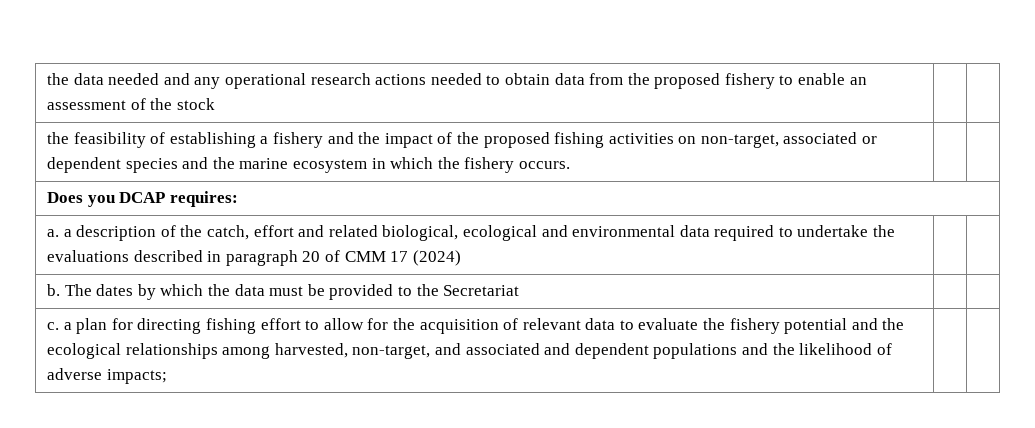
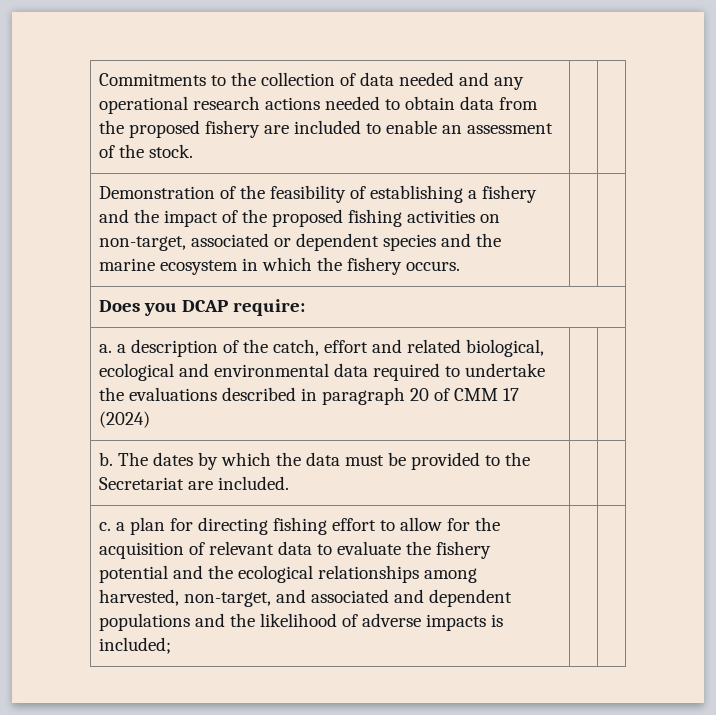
[47,73,70,85] the -> [98,72,356,86] Commitments to the collection of
(775, 81) none -> [263,120,361,134] are included
[176,98,215,110] stock | | // -> [148,144,193,158] [98,186,236,199] stock. | | // Demonstration of
[169,191,238,207] requires: -> [232,299,305,316] require:
(520, 290) none -> [187,476,289,490] are included.
[106,369,167,384] impacts; -> [425,614,503,631] [98,637,171,654] impacts is included;

